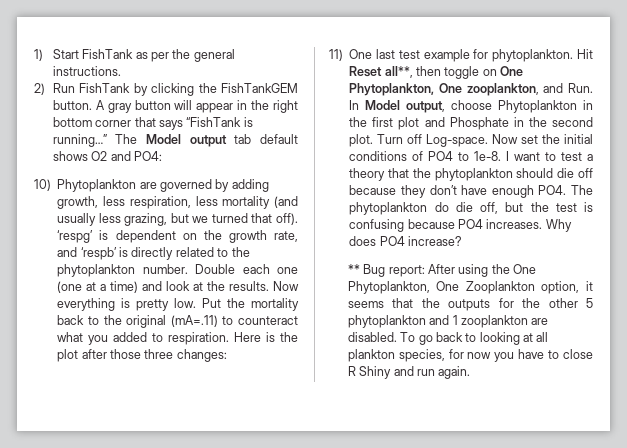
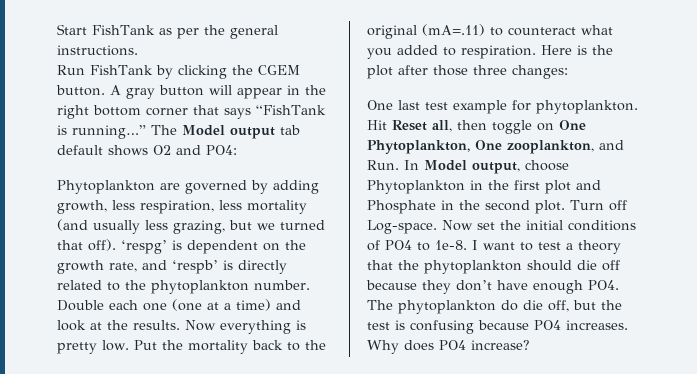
[34,49,43,61] 1) -> (57, 29) none
[34,83,45,95] 2) -> (138, 50) none
[221,83,298,93] FishTankGEM -> [257,65,300,75] CGEM
[34,179,51,191] 10) -> (237, 150) none
[329,49,343,61] 11) -> (568, 72) none
[384,66,413,78] all**, -> [432,120,452,132] all,
[347,264,537,277] [347,281,593,294] [347,298,593,311] [347,315,549,328] [347,332,549,345] [347,349,593,362] [347,366,471,379] // ** Bug report: After using the One Phytoplankton, One Zooplankton option, it seems that the outputs for the other 5 phytoplankton and 1 zooplankton are disabled. To go back to looking at all plankton species, for now you have to close R Shiny and run again. -> (530, 345) none

